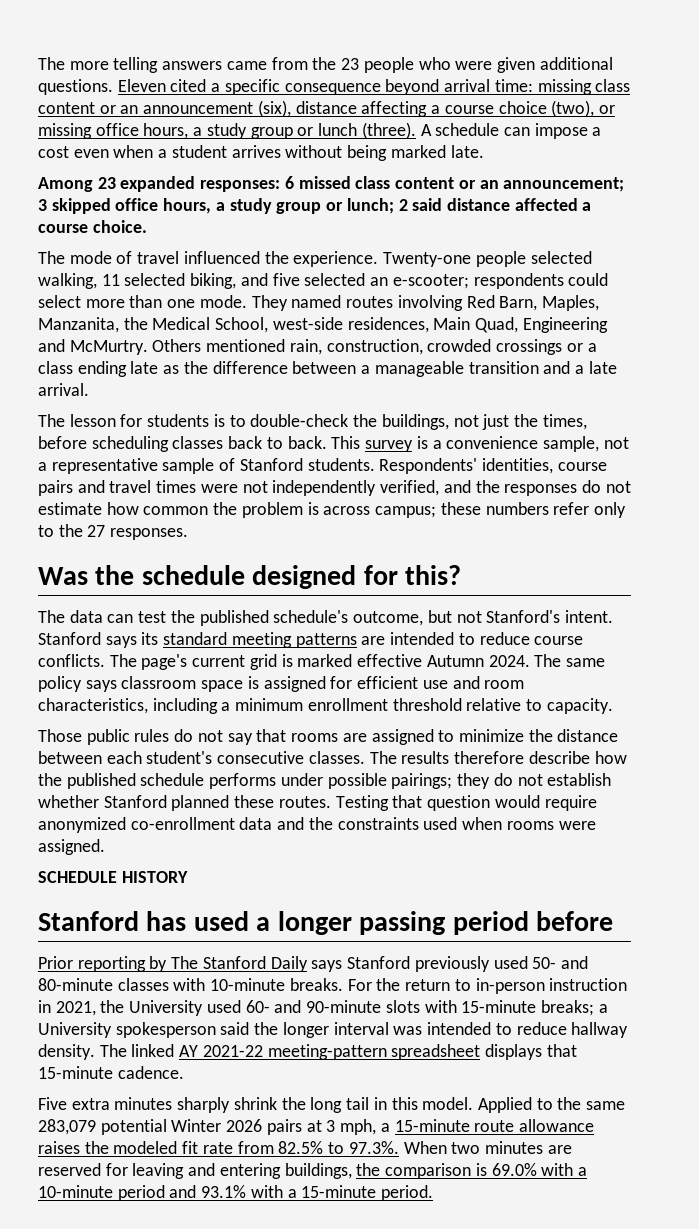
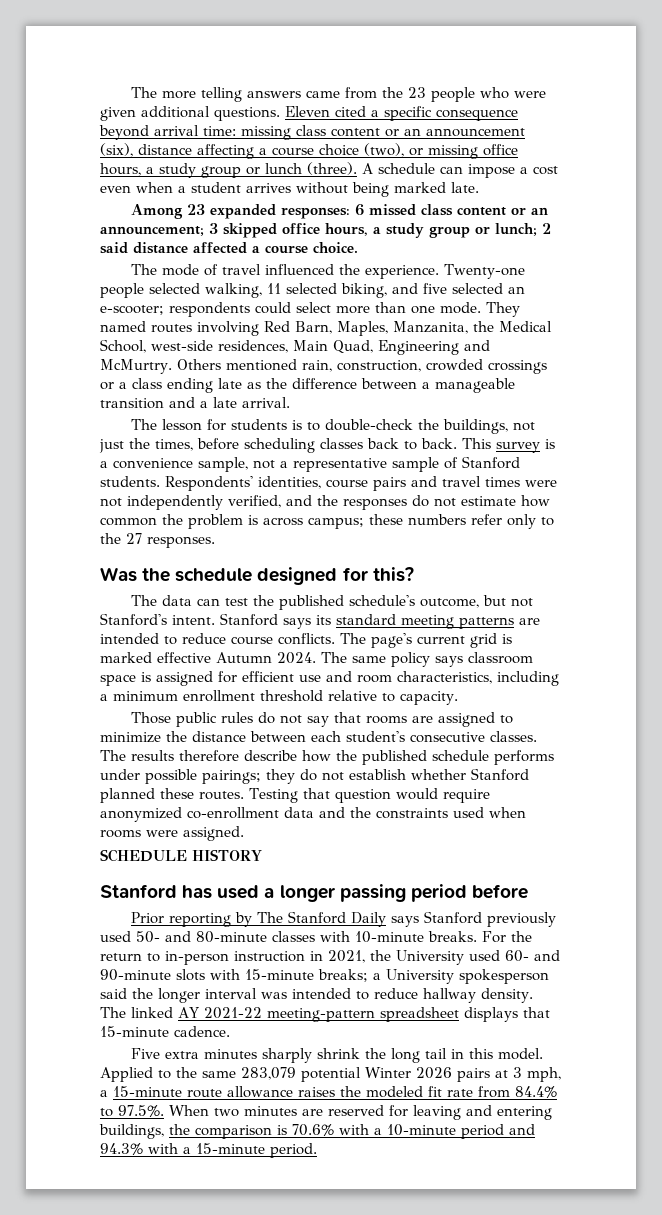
[278,1141,399,1154] 82.5% to 97.3%. -> [515,1086,557,1098] [100,1105,164,1117] 84.4% to 97.5%.
[491,1163,537,1176] 69.0% -> [292,1124,334,1136] 70.6%
[201,1185,247,1198] 93.1% -> [100,1143,143,1155] 94.3%

